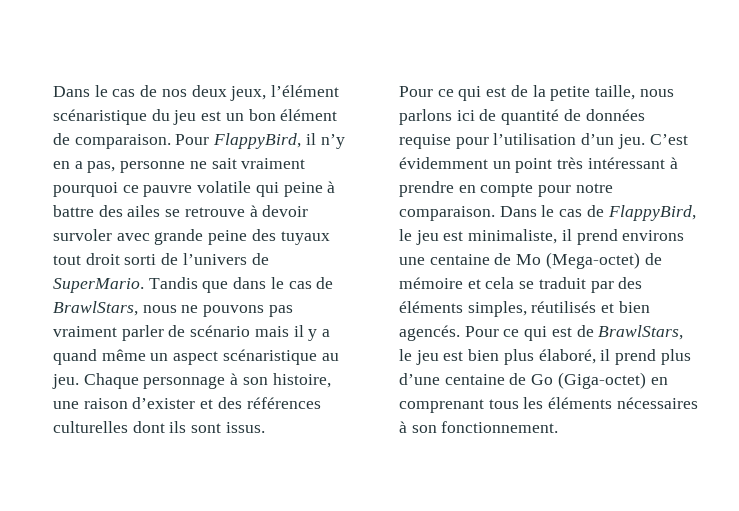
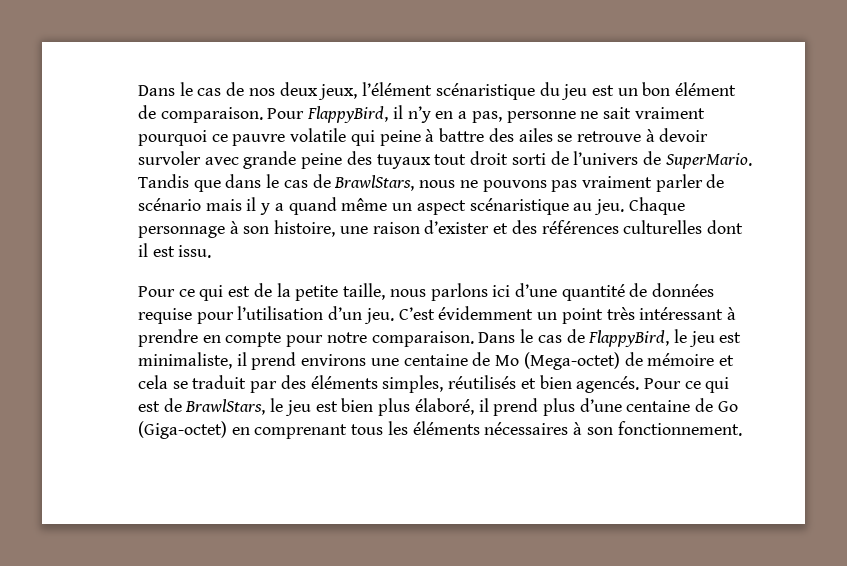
[169,421,265,433] ils sont issus. -> [138,243,212,258] il est issu.
[479,109,497,121] de -> [514,283,557,297] d’une

